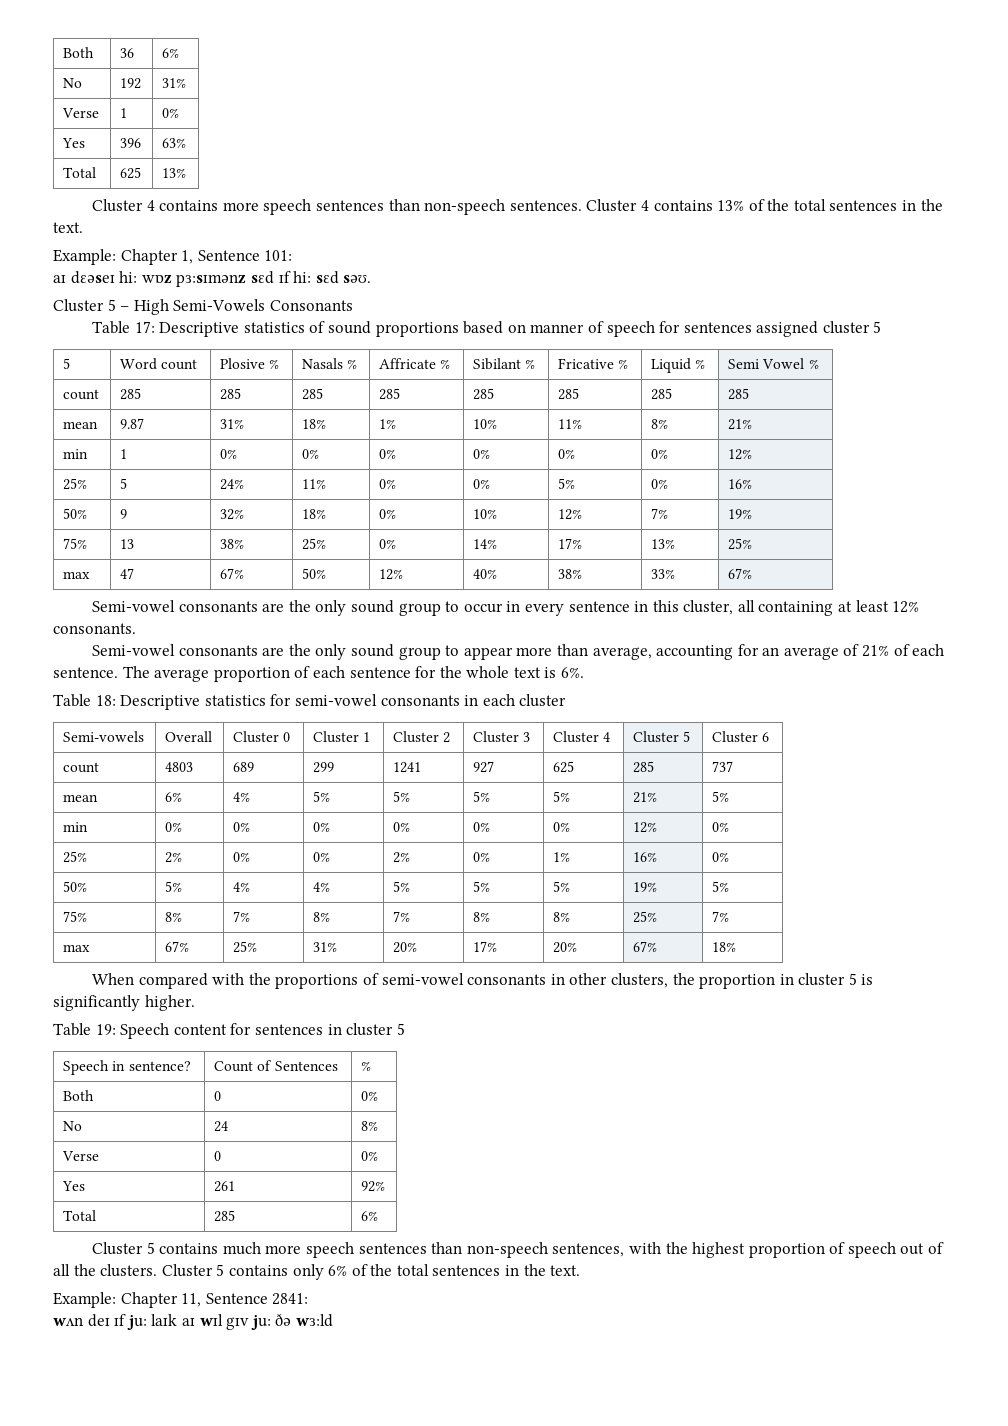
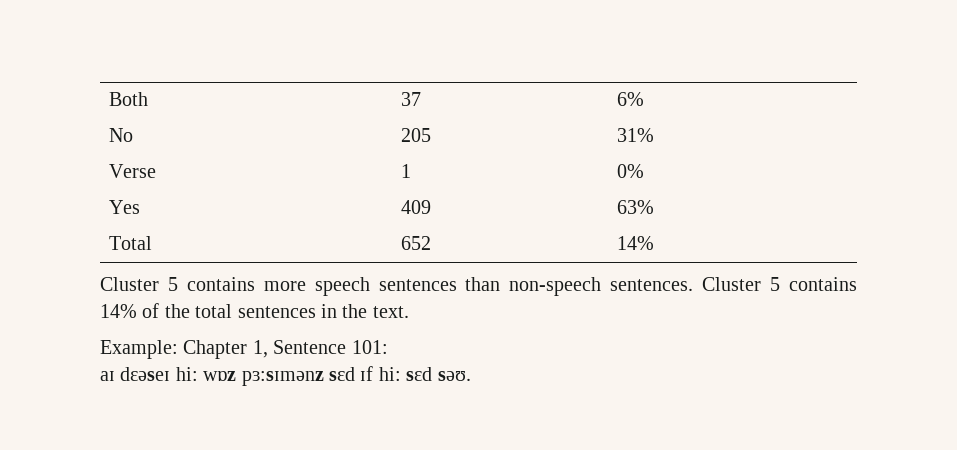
[63,47,95,58] [120,48,135,58] Both | 36 -> [108,92,148,106] [400,92,421,106] Both | 37
[120,78,142,89] 192 -> [400,128,431,142] 205
[120,138,142,148] 396 -> [400,200,431,214] 409
[120,167,142,179] [162,168,187,178] [92,199,155,212] 625 | 13% // Cluster 4 -> [400,236,431,250] [616,236,654,250] [100,277,178,291] 652 | 14% // Cluster 5
[640,200,745,211] 4 contains 13% -> [770,277,857,291] [100,304,137,318] 5 contains 14%
[53,299,353,315] [92,321,882,337] [63,358,71,369] [120,358,198,370] [220,358,280,369] [302,358,358,369] [379,358,451,369] [473,358,536,370] [558,358,629,369] [651,358,706,373] [728,358,819,369] [63,389,100,400] [120,388,142,400] [220,388,242,400] [302,388,324,400] [379,388,401,400] [473,388,495,400] [558,388,580,400] [651,388,673,400] [728,388,750,400] [63,421,99,429] [120,418,145,429] [220,419,245,429] [302,419,327,429] [379,419,397,429] [473,419,498,429] [558,419,583,429] [651,419,669,429] [728,419,753,430] [63,449,89,459] [120,449,128,459] [220,449,238,459] [302,449,320,459] [379,449,397,459] [473,449,491,459] [558,449,576,459] [651,449,669,459] [728,449,753,460] [63,478,88,490] [120,478,128,489] [220,479,245,490] [302,479,327,489] [379,479,397,489] [473,479,491,489] [558,478,576,489] [651,479,669,489] [728,479,753,489] [63,508,88,519] [120,509,128,519] [220,509,245,520] [302,509,327,519] [379,509,397,519] [473,509,498,519] [558,509,583,520] [651,508,669,519] [728,509,753,519] [63,538,88,549] [120,539,135,549] [220,539,245,549] [302,538,327,550] [379,539,397,549] [473,539,498,549] [558,538,583,549] [651,539,676,549] [728,538,753,550] [63,571,91,579] [120,568,135,579] [220,568,245,579] [302,568,327,579] [379,569,404,580] [473,569,498,579] [558,569,583,579] [651,569,676,579] [728,568,753,579] [92,600,920,616] [53,623,136,634] [92,644,945,660] [53,666,585,682] [53,694,567,710] [63,731,145,742] [165,731,213,742] [233,731,291,743] [313,731,371,743] [393,731,451,743] [473,731,531,743] [553,731,611,743] [633,731,691,743] [712,731,770,743] [63,762,100,773] [165,762,194,772] [233,762,255,772] [313,762,335,773] [393,762,422,773] [473,761,495,773] [553,761,575,773] [633,761,655,773] [712,761,734,772] [63,794,99,802] [165,792,183,802] [233,792,251,802] [313,791,331,802] [393,791,411,802] [473,791,491,802] [553,791,571,802] [633,792,658,803] [712,791,730,802] [63,822,89,832] [165,822,183,832] [233,822,251,832] [313,822,331,832] [393,822,411,832] [473,822,491,832] [553,822,571,832] [633,822,658,833] [712,822,730,832] [63,851,88,863] [165,852,183,863] [233,852,251,862] [313,852,331,862] [393,852,411,863] [473,852,491,862] [553,852,571,862] [633,852,658,862] [712,852,730,862] [63,881,88,892] [165,881,183,892] [233,882,251,892] [313,882,331,892] [393,881,411,892] [473,881,491,892] [553,881,571,892] [633,882,658,892] [712,881,730,892] [63,911,88,922] [165,912,183,922] [233,911,251,922] [313,912,331,922] [393,911,411,922] [473,912,491,922] [553,912,571,922] [633,911,658,923] [712,911,730,922] [63,944,91,952] [165,941,190,952] [233,941,258,953] [313,942,338,952] [393,942,418,953] [473,941,498,952] [553,942,578,953] [633,941,658,952] [712,942,737,952] [92,973,874,989] [53,995,195,1011] [53,1023,405,1039] [63,1060,191,1075] [214,1060,338,1072] [361,1061,372,1071] [63,1090,95,1101] [214,1091,222,1101] [361,1091,379,1101] [63,1121,83,1131] [214,1121,229,1132] [361,1121,379,1131] [62,1151,100,1161] [214,1151,222,1161] [361,1151,379,1161] [62,1181,86,1191] [214,1181,236,1192] [361,1181,386,1192] [63,1210,97,1221] [214,1210,236,1222] [361,1211,379,1221] [92,1242,945,1258] [53,1264,581,1280] [53,1292,309,1308] [53,1314,333,1330] // Cluster 5 – High Semi-Vowels Consonants // Table 17: Descriptive statistics of sound proportions based on manner of speech for sentences assigned cluster 5 // 5 | Word count | Plosive % | Nasals % | Affricate % | Sibilant % | Fricative % | Liquid % | Semi Vowel % // count | 285 | 285 | 285 | 285 | 285 | 285 | 285 | 285 // mean | 9.87 | 31% | 18% | 1% | 10% | 11% | 8% | 21% // min | 1 | 0% | 0% | 0% | 0% | 0% | 0% | 12% // 25% | 5 | 24% | 11% | 0% | 0% | 5% | 0% | 16% // 50% | 9 | 32% | 18% | 0% | 10% | 12% | 7% | 19% // 75% | 13 | 38% | 25% | 0% | 14% | 17% | 13% | 25% // max | 47 | 67% | 50% | 12% | 40% | 38% | 33% | 67% // Semi-vowel consonants are the only sound group to occur in every sentence in this cluster, all containing at least 12% consonants. // Semi-vowel consonants are the only sound group to appear more than average, accounting for an average of 21% of each sentence. The average proportion of each sentence for the whole text is 6%. // Table 18: Descriptive statistics for semi-vowel consonants in each cluster // Semi-vowels | Overall | Cluster 0 | Cluster 1 | Cluster 2 | Cluster 3 | Cluster 4 | Cluster 5 | Cluster 6 // count | 4803 | 689 | 299 | 1241 | 927 | 625 | 285 | 737 // mean | 6% | 4% | 5% | 5% | 5% | 5% | 21% | 5% // min | 0% | 0% | 0% | 0% | 0% | 0% | 12% | 0% // 25% | 2% | 0% | 0% | 2% | 0% | 1% | 16% | 0% // 50% | 5% | 4% | 4% | 5% | 5% | 5% | 19% | 5% // 75% | 8% | 7% | 8% | 7% | 8% | 8% | 25% | 7% // max | 67% | 25% | 31% | 20% | 17% | 20% | 67% | 18% // When compared with the proportions of semi-vowel consonants in other clusters, the proportion in cluster 5 is significantly higher. // Table 19: Speech content for sentences in cluster 5 // Speech in sentence? | Count of Sentences | % // Both | 0 | 0% // No | 24 | 8% // Verse | 0 | 0% // Yes | 261 | 92% // Total | 285 | 6% // Cluster 5 contains much more speech sentences than non-speech sentences, with the highest proportion of speech out of all the clusters. Cluster 5 contains only 6% of the total sentences in the text. // Example: Chapter 11, Sentence 2841: // wʌn deɪ ɪf ju: laɪk aɪ wɪl gɪv ju: ðə wɜ:ld -> (471, 376) none

